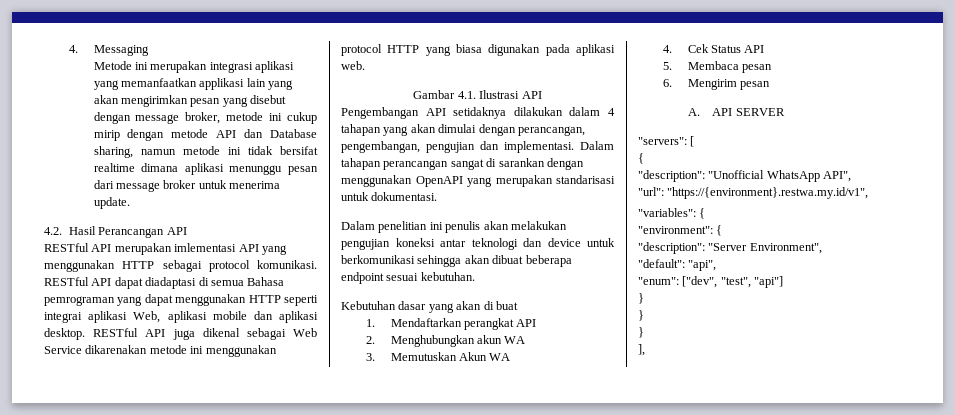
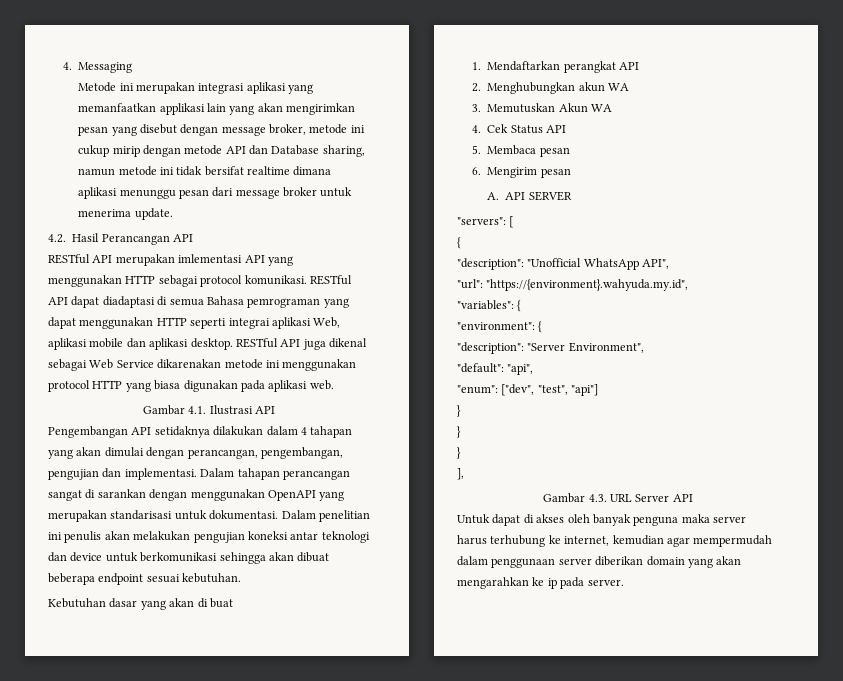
(438, 196) // -> (279, 515) none
[667,187,869,199] "https://{environment}.restwa.my.id/v1", -> [486,279,689,291] "https://{environment}.wahyuda.my.id",
(645, 350) none -> [543,493,693,503] [457,514,746,526] [457,535,773,547] [457,556,742,568] [457,577,624,589] // Gambar 4.3. URL Server API // Untuk dapat di akses oleh banyak penguna maka server harus terhubung ke internet, kemudian agar mempermudah dalam penggunaan server diberikan domain yang akan mengarahkan ke ip pada server.

